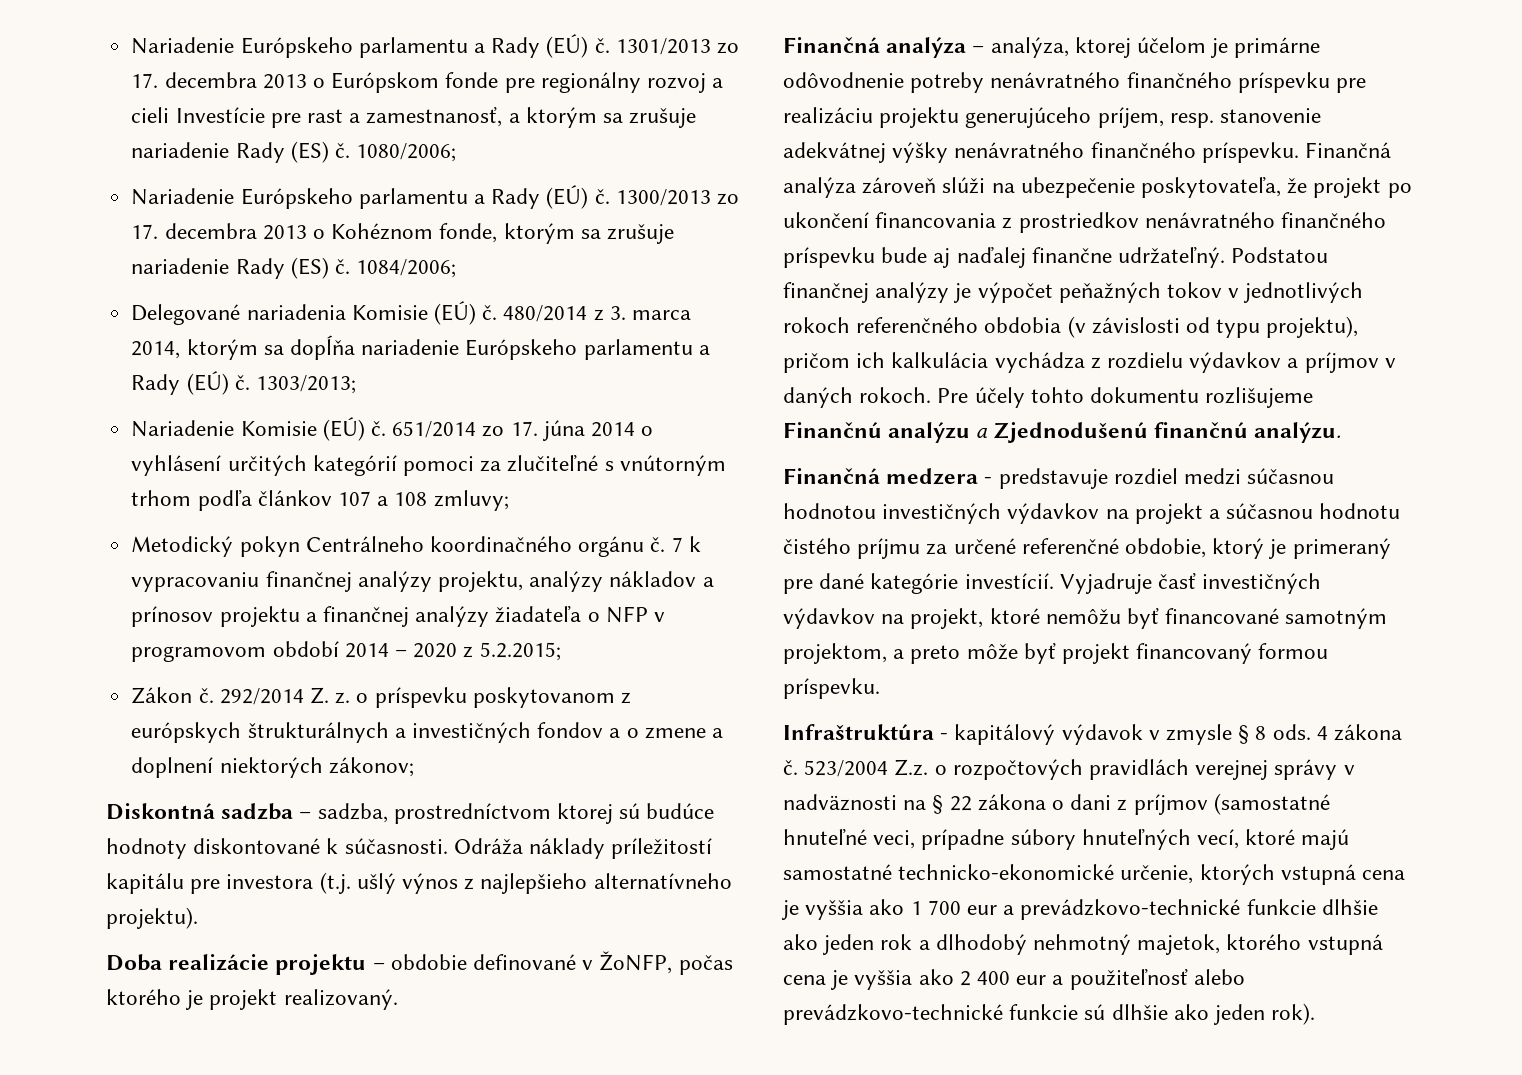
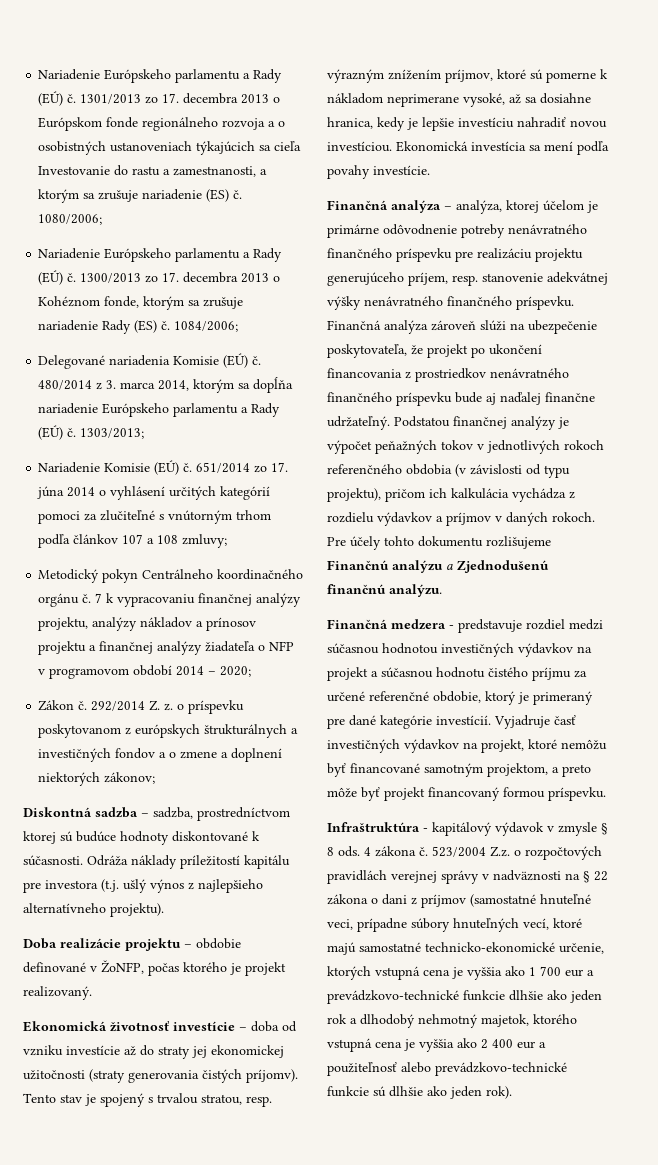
[504,72,724,93] [131,107,503,128] pre regionálny rozvoj a cieli Investície pre rast a zamestnanosť, -> [142,117,286,131] [38,141,302,155] [38,165,257,177] regionálneho rozvoja a o osobistných ustanoveniach týkajúcich sa cieľa Investovanie do rastu a zamestnanosti,
[235,142,285,163] Rady -> (203, 194) none
[413,642,561,661] 2020 z 5.2.2015; -> [220,666,252,677] 2020;
(398, 999) none -> [23,1021,297,1032] [23,1045,284,1059] [23,1069,298,1083] [23,1093,272,1107] [327,69,608,83] [327,93,591,107] [327,117,607,131] [327,141,609,155] [327,165,430,179] // Ekonomická životnosť investície – doba od vzniku investície až do straty jej ekonomickej užitočnosti (straty generovania čistých príjomv). Tento stav je spojený s trvalou stratou, resp. výrazným znížením príjmov, ktoré sú pomerne k nákladom neprimerane vysoké, až sa dosiahne hranica, kedy je lepšie investíciu nahradiť novou investíciou. Ekonomická investícia sa mení podľa povahy investície.

